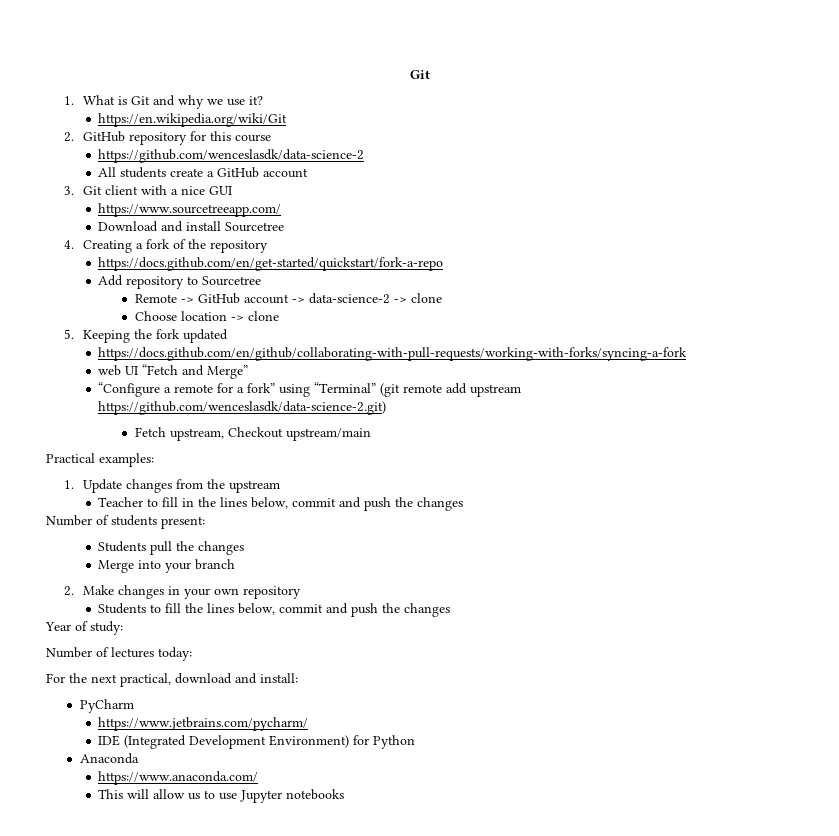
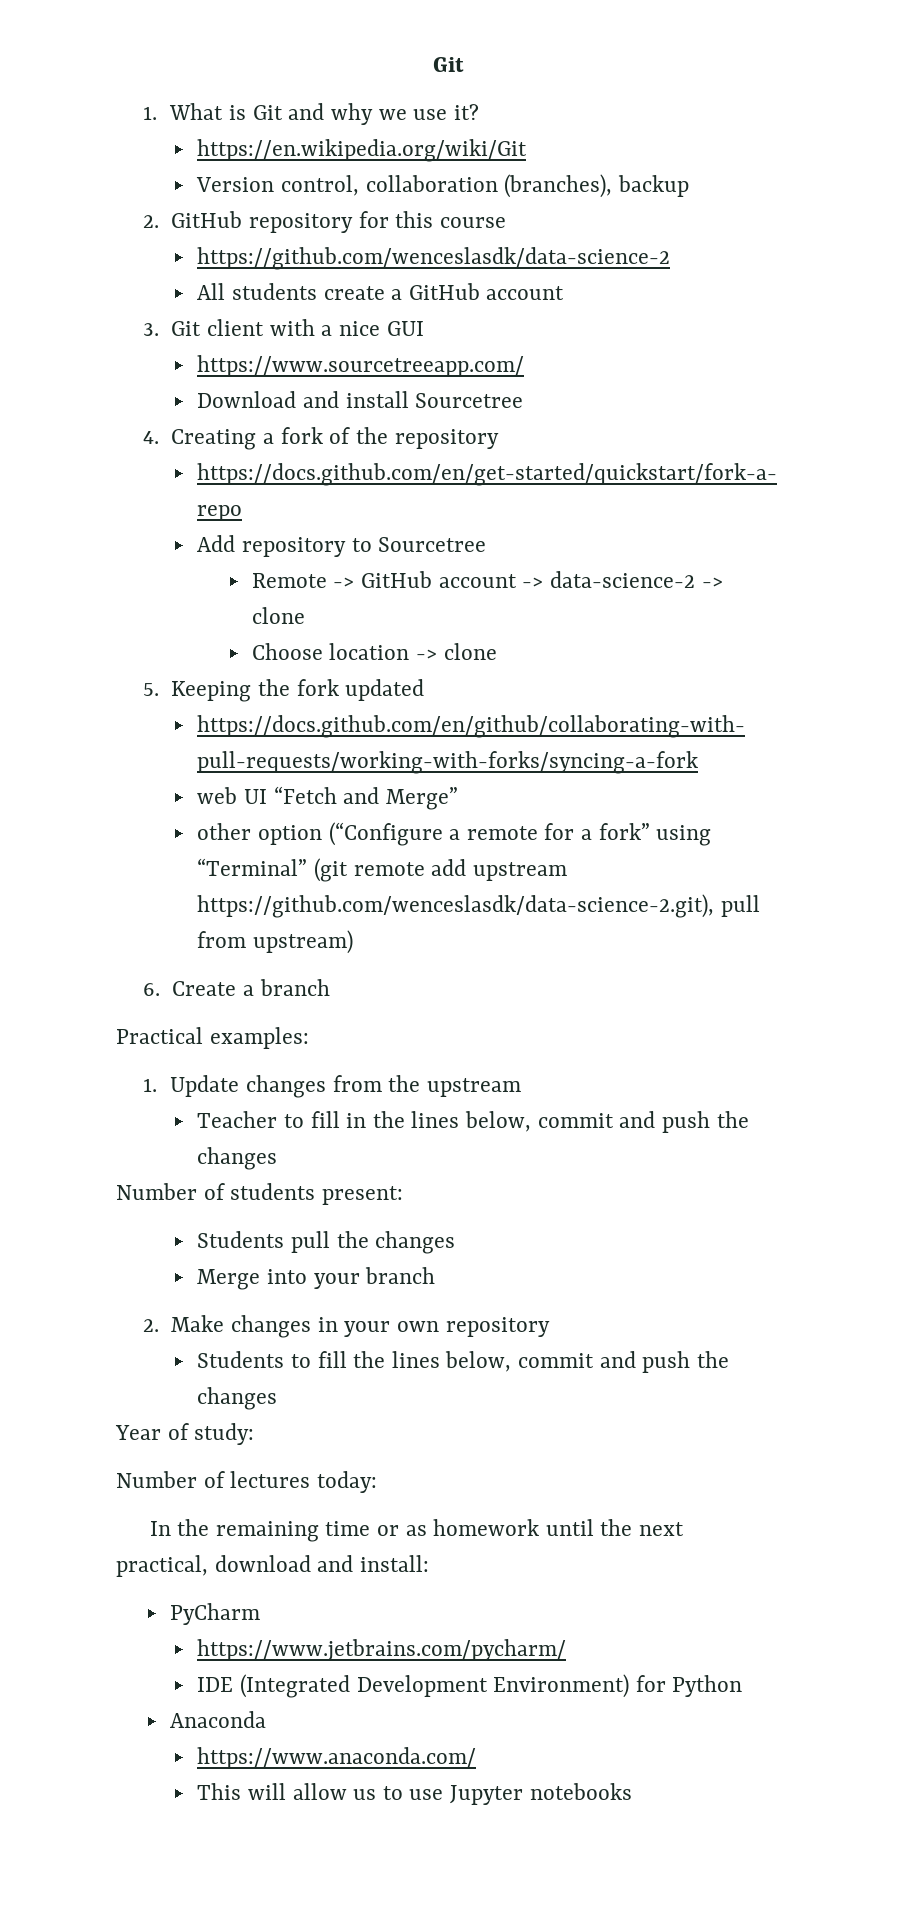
(288, 120) none -> [196,174,689,198] // Version control, collaboration (branches), backup
[98,382,161,397] “Configure -> [197,822,443,846] other option (“Configure
[98,401,387,415] [134,427,371,441] https://github.com/wenceslasdk/data-science-2.git) // Fetch upstream, Checkout upstream/main -> [197,894,761,918] [197,930,354,954] [143,979,330,996] https://github.com/wenceslasdk/data-science-2.git), pull from upstream) // 6. Create a branch
[46,673,65,683] For -> [149,1519,594,1542] In the remaining time or as homework until

